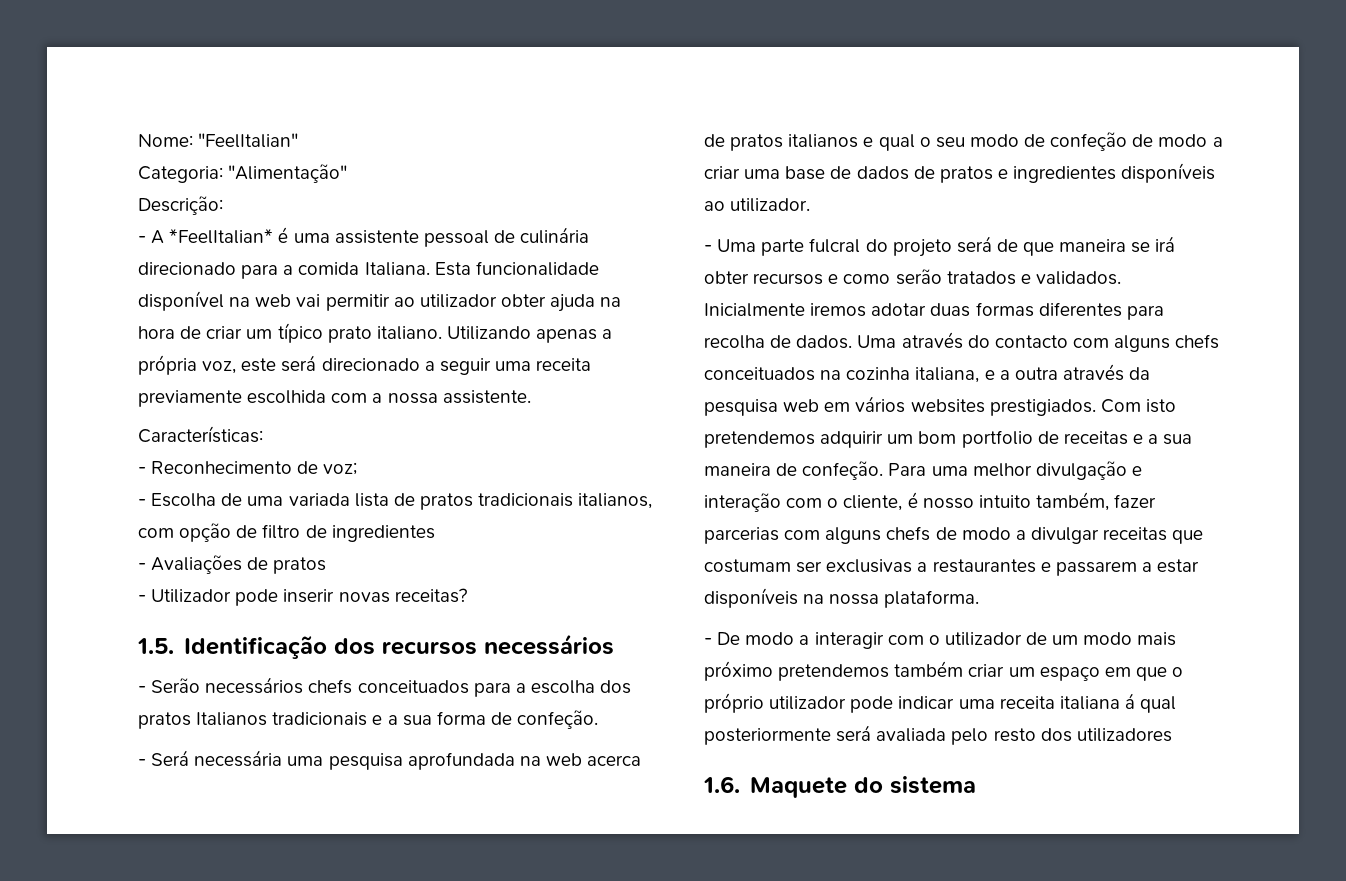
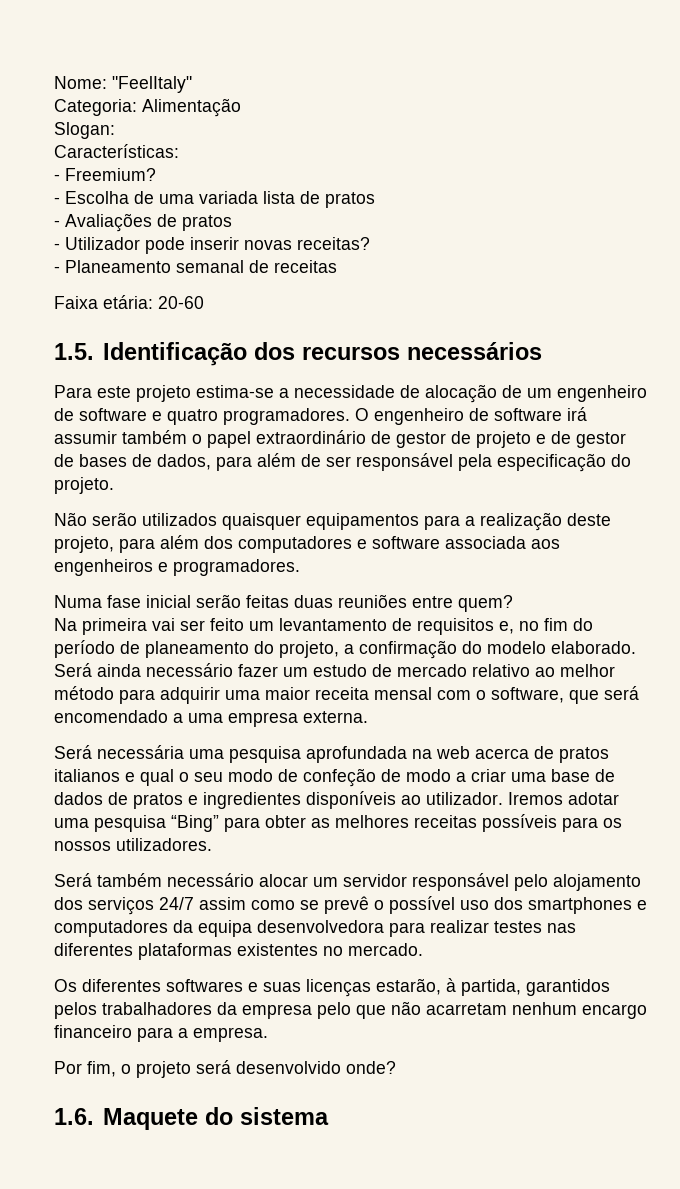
[198,133,299,148] "FeelItalian" -> [112,76,192,93] "FeelItaly"
[228,164,348,183] [138,196,223,215] [138,227,590,247] [138,261,599,279] [138,291,622,312] [138,323,613,343] [138,355,592,375] [138,390,531,407] "Alimentação" // Descrição: // - A *FeelItalian* é uma assistente pessoal de culinária direcionado para a comida Italiana. Esta funcionalidade disponível na web vai permitir ao utilizador obter ajuda na hora de criar um típico prato italiano. Utilizando apenas a própria voz, este será direcionado a seguir uma receita previamente escolhida com a nossa assistente. -> [142,98,241,117] [54,122,115,139] Alimentação // Slogan:
[151,461,358,475] Reconhecimento de voz; -> [65,168,156,181] Freemium?
[478,493,653,509] [138,523,435,542] tradicionais italianos, com opção de filtro de ingredientes -> (375, 200) none
(467, 595) none -> [54,260,337,273] [54,295,204,309] // - Planeamento semanal de receitas // Faixa etária: 20-60
[138,677,632,697] [138,710,599,729] [138,759,146,766] - Serão necessários chefs conceituados para a escolha dos pratos Italianos tradicionais e a sua forma de confeção. // - -> [54,384,647,403] [54,407,587,425] [54,430,626,448] [54,453,631,472] [54,477,114,494] [54,512,611,531] [54,535,560,553] [54,559,300,576] [54,594,513,612] [54,618,593,635] [54,640,636,659] [54,663,615,677] [54,686,639,704] [54,710,368,727] Para este projeto estima-se a necessidade de alocação de um engenheiro de software e quatro programadores. O engenheiro de software irá assumir também o papel extraordinário de gestor de projeto e de gestor de bases de dados, para além de ser responsável pela especificação do projeto. // Não serão utilizados quaisquer equipamentos para a realização deste projeto, para além dos computadores e software associada aos engenheiros e programadores. // Numa fase inicial serão feitas duas reuniões entre quem? // Na primeira vai ser feito um levantamento de requisitos e, no fim do período de planeamento do projeto, a confirmação do modelo elaborado. Será ainda necessário fazer um estudo de mercado relativo ao melhor método para adquirir uma maior receita mensal com o software, que será encomendado a uma empresa externa. //
[704,236,1176,257] [704,269,1121,285] [704,302,1164,320] [704,332,1220,352] [704,364,1151,383] [704,396,1176,416] [704,430,1193,448] [704,461,1142,480] [704,492,1157,512] [704,526,1204,544] [704,559,1200,576] [704,588,980,608] [704,632,1177,649] [704,661,1184,681] [704,693,1177,713] [704,725,1172,745] // - Uma parte fulcral do projeto será de que maneira se irá obter recursos e como serão tratados e validados. Inicialmente iremos adotar duas formas diferentes para recolha de dados. Uma através do contacto com alguns chefs conceituados na cozinha italiana, e a outra através da pesquisa web em vários websites prestigiados. Com isto pretendemos adquirir um bom portfolio de receitas e a sua maneira de confeção. Para uma melhor divulgação e interação com o cliente, é nosso intuito também, fazer parcerias com alguns chefs de modo a divulgar receitas que costumam ser exclusivas a restaurantes e passarem a estar disponíveis na nossa plataforma. // - De modo a interagir com o utilizador de um modo mais próximo pretendemos também criar um espaço em que o próprio utilizador pode indicar uma receita italiana á qual posteriormente será avaliada pelo resto dos utilizadores -> [508,792,619,805] [54,814,622,832] [54,838,212,851] [54,873,641,891] [54,896,647,915] [54,920,576,937] [54,943,423,960] [54,978,610,997] [54,1001,647,1019] [54,1025,268,1042] [54,1060,396,1078] Iremos adotar uma pesquisa “Bing” para obter as melhores receitas possíveis para os nossos utilizadores. // Será também necessário alocar um servidor responsável pelo alojamento dos serviços 24/7 assim como se prevê o possível uso dos smartphones e computadores da equipa desenvolvedora para realizar testes nas diferentes plataformas existentes no mercado. // Os diferentes softwares e suas licenças estarão, à partida, garantidos pelos trabalhadores da empresa pelo que não acarretam nenhum encargo financeiro para a empresa. // Por fim, o projeto será desenvolvido onde?

